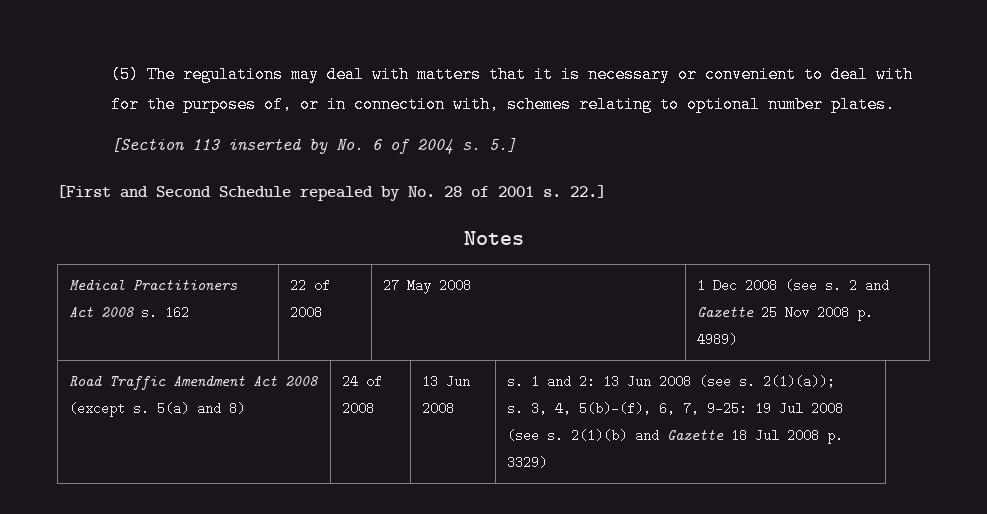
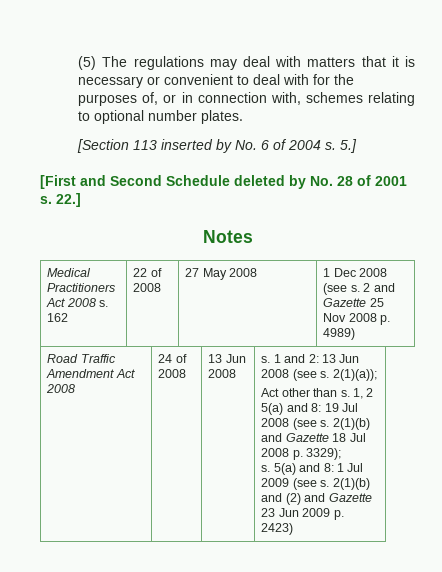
[300,186,373,201] repealed -> [234,175,285,186] deleted
[68,402,245,417] (except s. 5(a) and 8) -> (76, 388) none
[506,402,747,415] s. 3, 4, 5(b)-(f), 6, 7, 9-25: -> [261,388,374,399] [261,403,322,415] Act other than s. 1, 2 5(a) and 8:
[506,456,547,469] 3329) -> [306,448,342,460] [261,463,364,475] [261,478,370,490] [261,493,372,505] [261,508,344,520] [261,523,294,535] 3329); // s. 5(a) and 8: 1 Jul 2009 (see s. 2(1)(b) and (2) and Gazette 23 Jun 2009 p. 2423)

